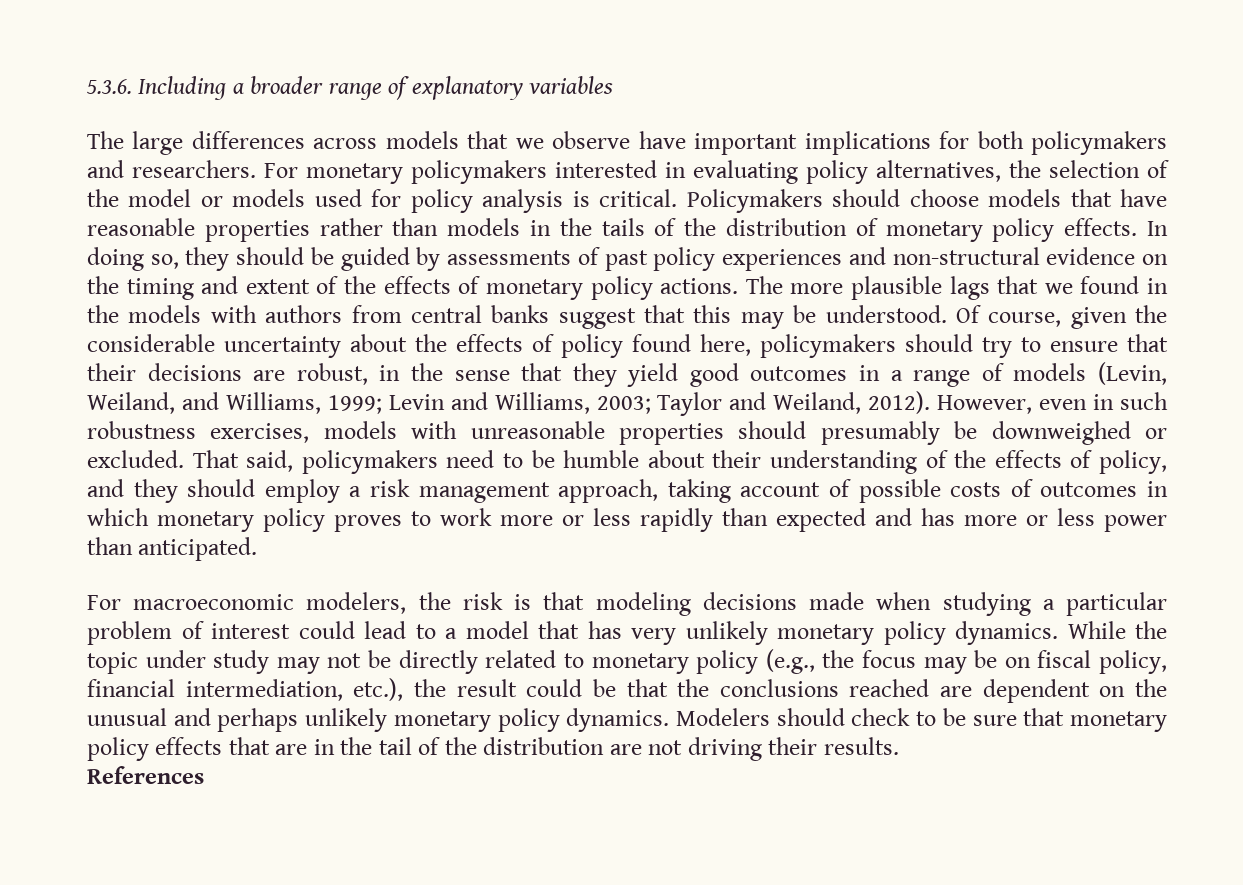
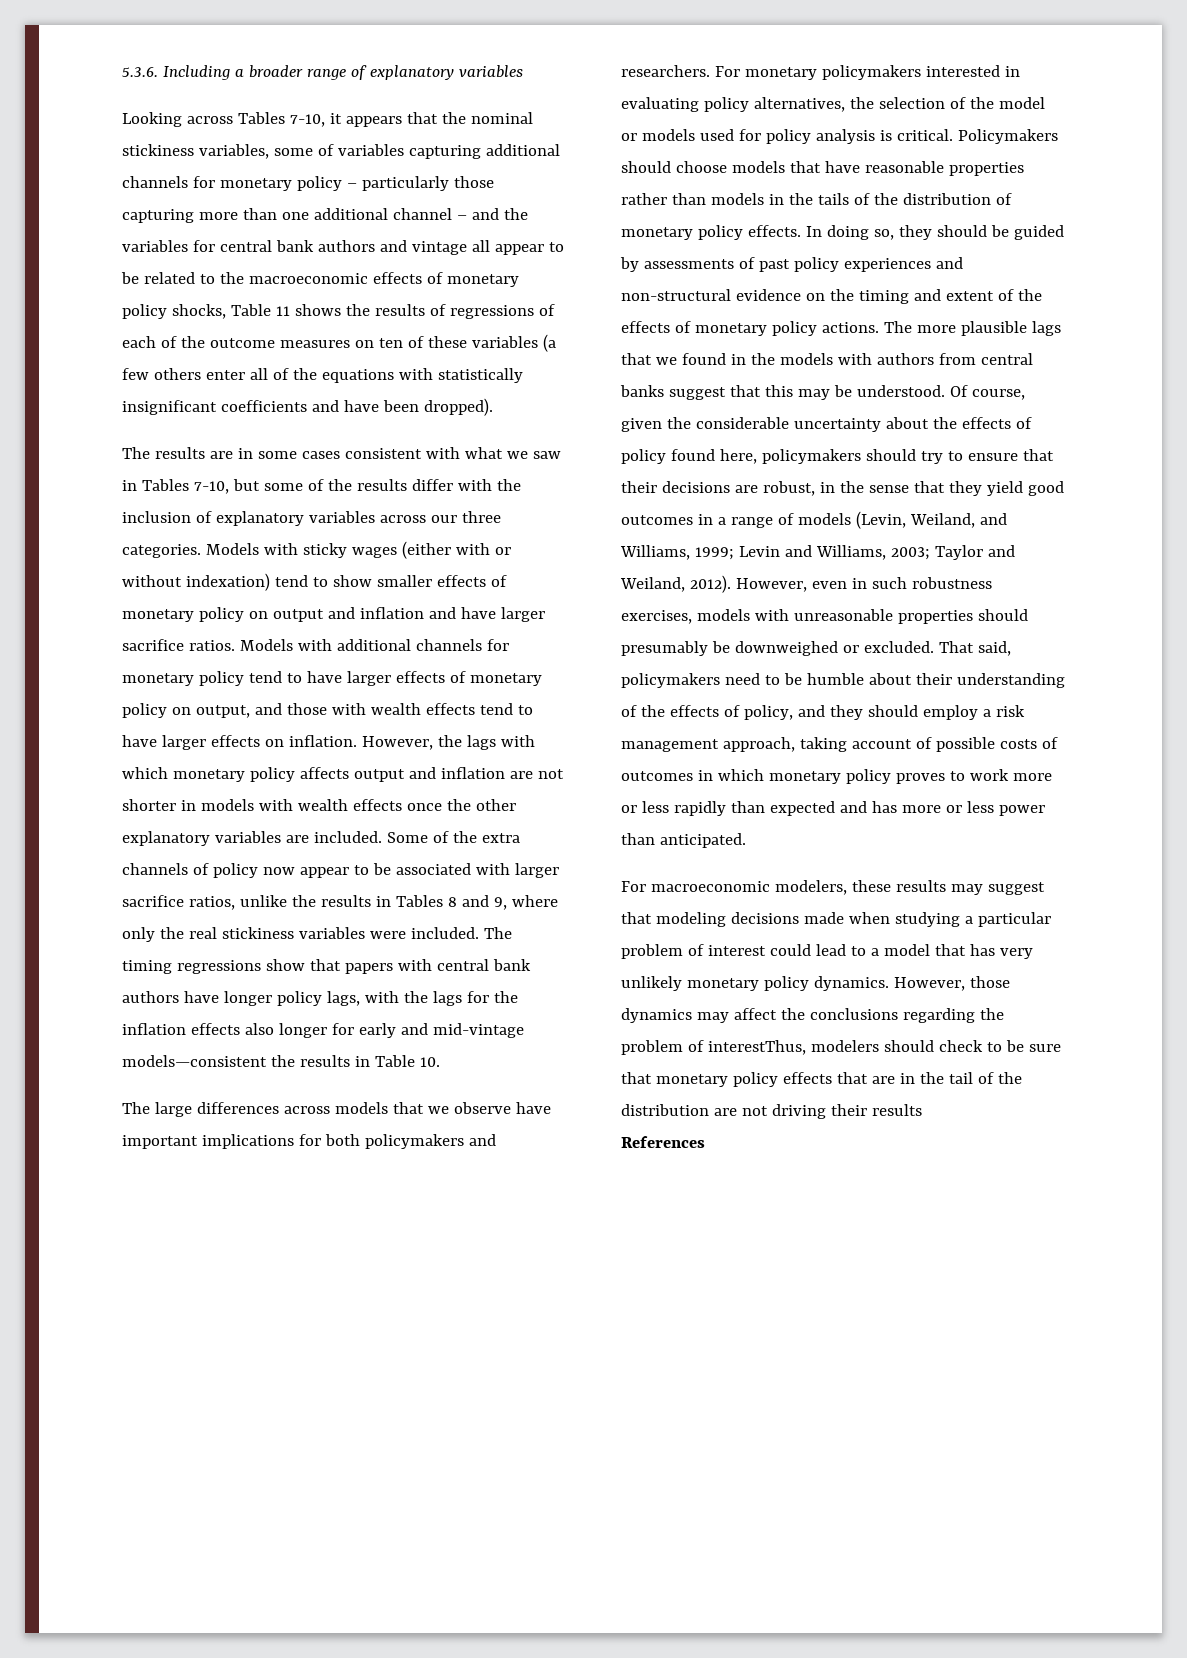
(614, 85) none -> [122,112,533,127] [122,144,560,159] [122,176,494,191] [122,208,528,223] [122,240,564,255] [121,272,519,287] [122,304,555,319] [122,334,556,352] [122,368,523,383] [122,398,493,416] [122,447,561,459] [122,479,521,494] [122,511,501,526] [122,541,511,559] [122,573,507,591] [122,607,545,622] [122,639,509,651] [122,671,542,686] [122,703,533,718] [122,735,535,750] [122,767,564,782] [122,799,516,811] [122,831,520,846] [122,863,559,878] [122,895,558,910] [122,927,512,942] [122,959,531,974] [122,991,518,1006] [122,1023,524,1038] [122,1055,440,1067] // Looking across Tables 7-10, it appears that the nominal stickiness variables, some of variables capturing additional channels for monetary policy – particularly those capturing more than one additional channel – and the variables for central bank authors and vintage all appear to be related to the macroeconomic effects of monetary policy shocks, Table 11 shows the results of regressions of each of the outcome measures on ten of these variables (a few others enter all of the equations with statistically insignificant coefficients and have been dropped). // The results are in some cases consistent with what we saw in Tables 7-10, but some of the results differ with the inclusion of explanatory variables across our three categories. Models with sticky wages (either with or without indexation) tend to show smaller effects of monetary policy on output and inflation and have larger sacrifice ratios. Models with additional channels for monetary policy tend to have larger effects of monetary policy on output, and those with wealth effects tend to have larger effects on inflation. However, the lags with which monetary policy affects output and inflation are not shorter in models with wealth effects once the other explanatory variables are included. Some of the extra channels of policy now appear to be associated with larger sacrifice ratios, unlike the results in Tables 8 and 9, where only the real stickiness variables were included. The timing regressions show that papers with central bank authors have longer policy lags, with the lags for the inflation effects also longer for early and mid-vintage models—consistent the results in Table 10.
[418,592,532,610] the risk is -> [851,880,1045,895] these results may suggest
[1067,621,1167,639] [87,649,1167,674] [87,678,1167,703] [87,708,770,732] While the topic under study may not be directly related to monetary policy (e.g., the focus may be on fiscal policy, financial intermediation, etc.), the result could be that the conclusions reached are dependent on the unusual and perhaps unlikely monetary policy dynamics. Modelers -> [893,976,1010,991] [621,1008,1004,1023] [621,1040,879,1055] However, those dynamics may affect the conclusions regarding the problem of interestThus, modelers
[823,737,899,755] results. -> [871,1104,922,1116] results

